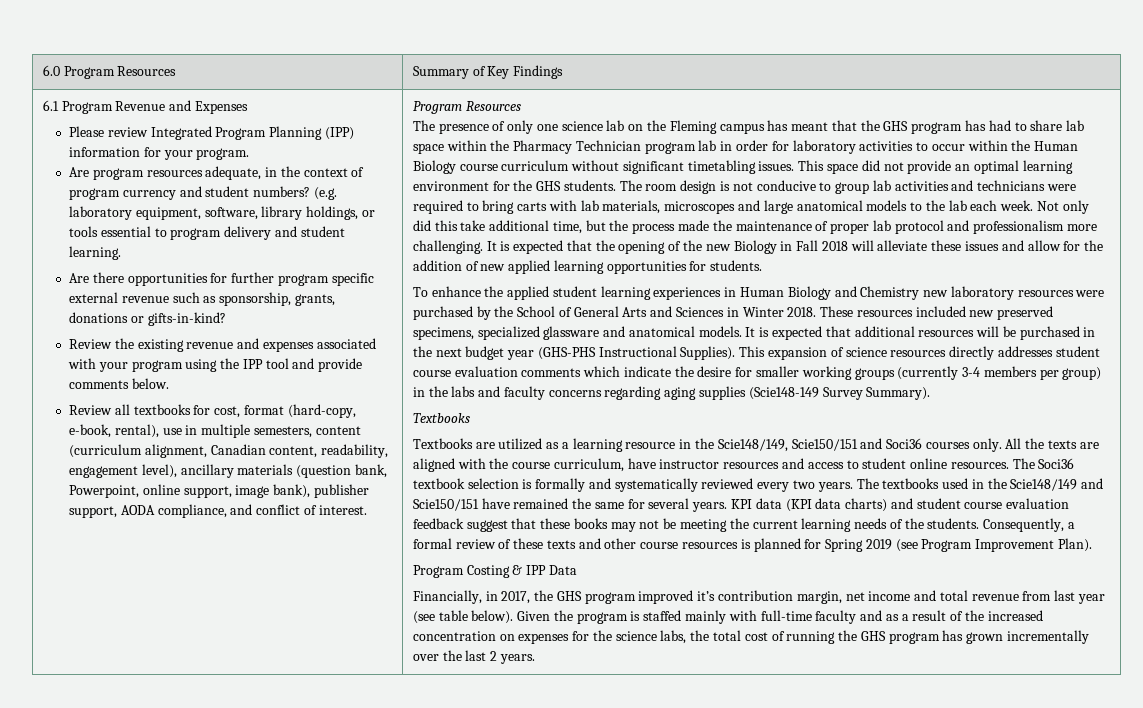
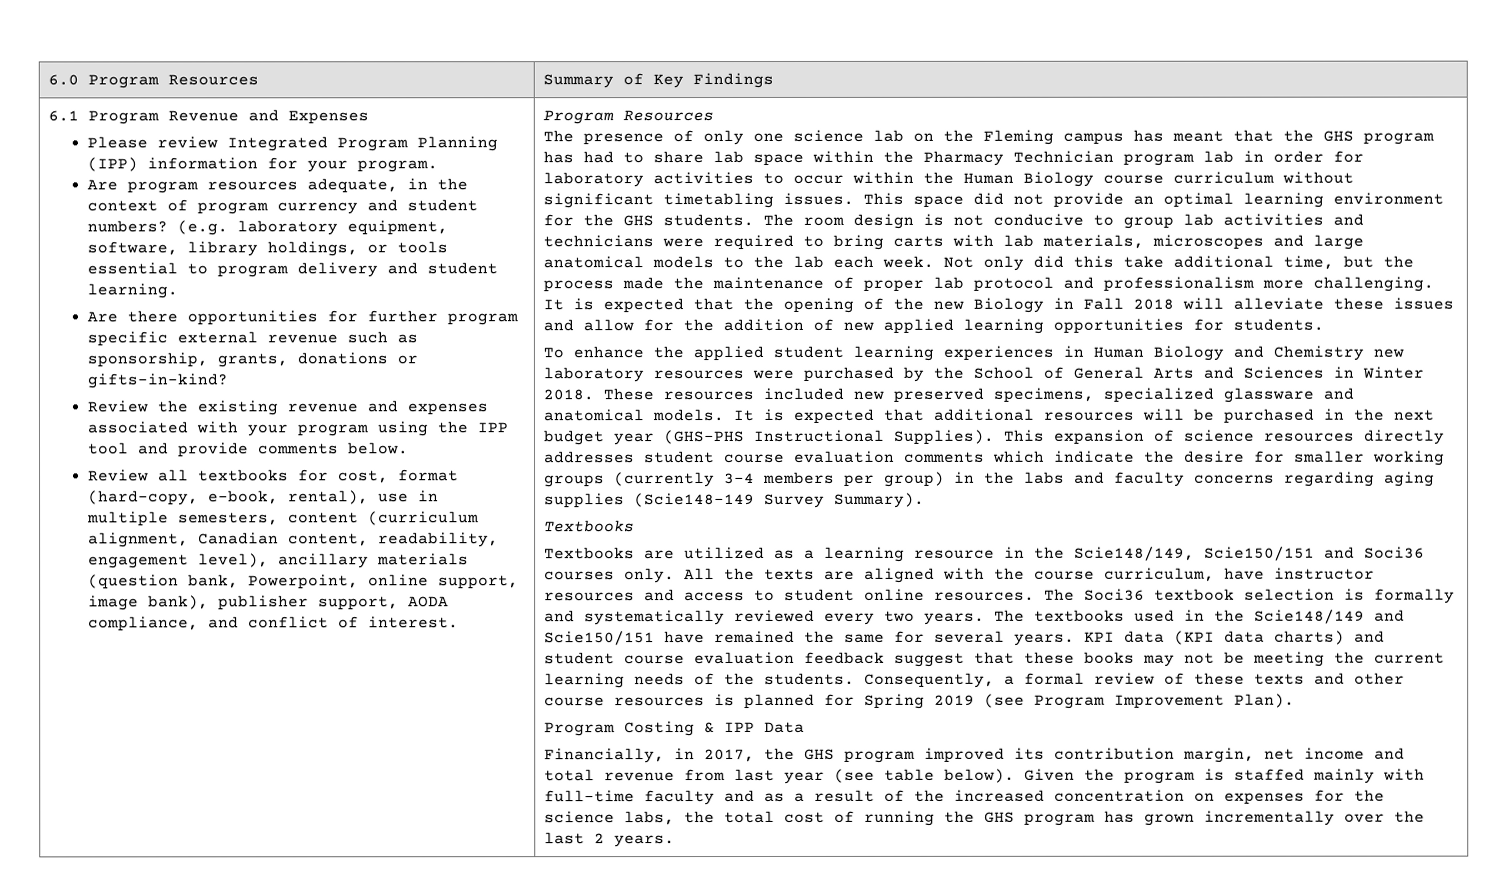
[697,591,716,601] it’s -> [1014,747,1046,760] its

